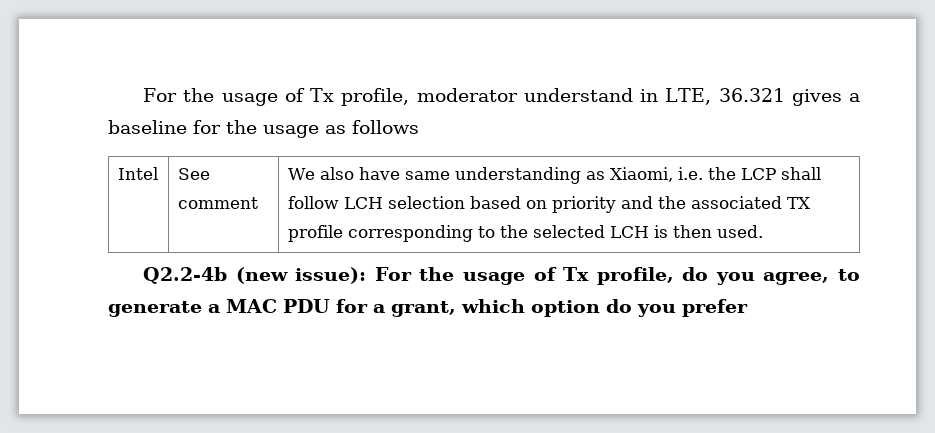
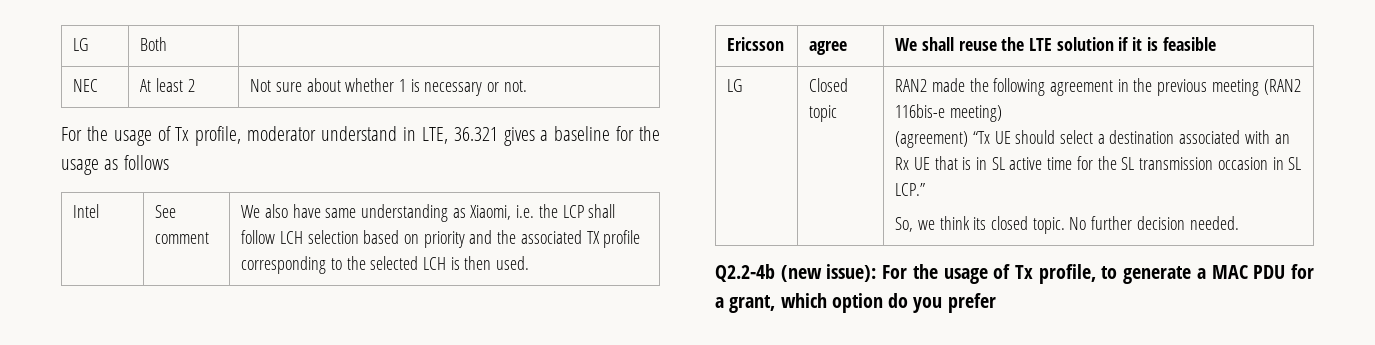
(143, 95) none -> [73,38,89,51] [140,37,168,51] [73,79,99,92] [140,78,195,92] [250,78,527,96] LG | Both | // NEC | At least 2 | Not sure about whether 1 is necessary or not. //
(763, 231) none -> [727,37,785,51] [809,41,848,55] [895,37,1216,51] [727,79,743,92] [809,78,849,92] [809,105,838,122] [895,78,1301,96] [895,104,1002,122] [895,130,1290,148] [895,156,1302,170] [895,183,926,196] [895,216,1239,234] // Ericsson | agree | We shall reuse the LTE solution if it is feasible // LG | Closed topic | RAN2 made the following agreement in the previous meeting (RAN2 116bis-e meeting) // (agreement) “Tx UE should select a destination associated with an Rx UE that is in SL active time for the SL transmission occasion in SL LCP.” // So, we think its closed topic. No further decision needed.
[682,267,830,285] do you agree, -> (1096, 274) none

